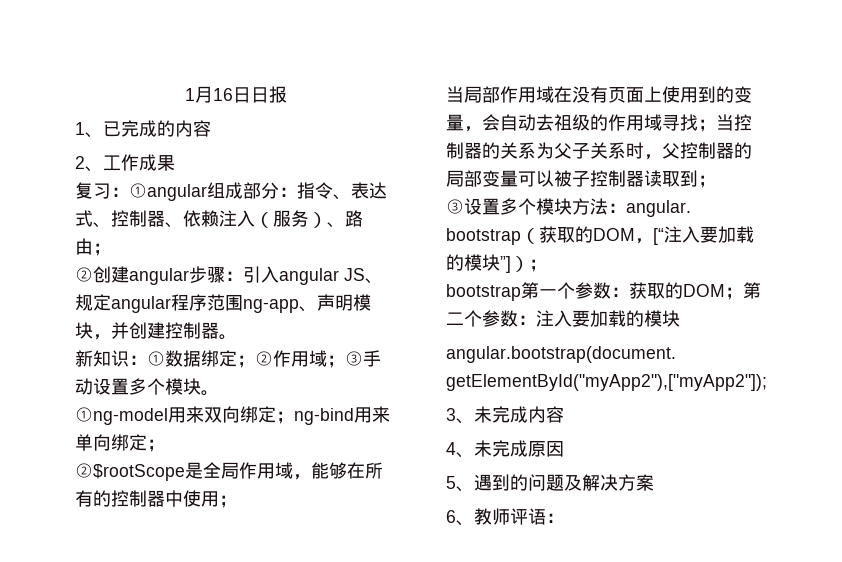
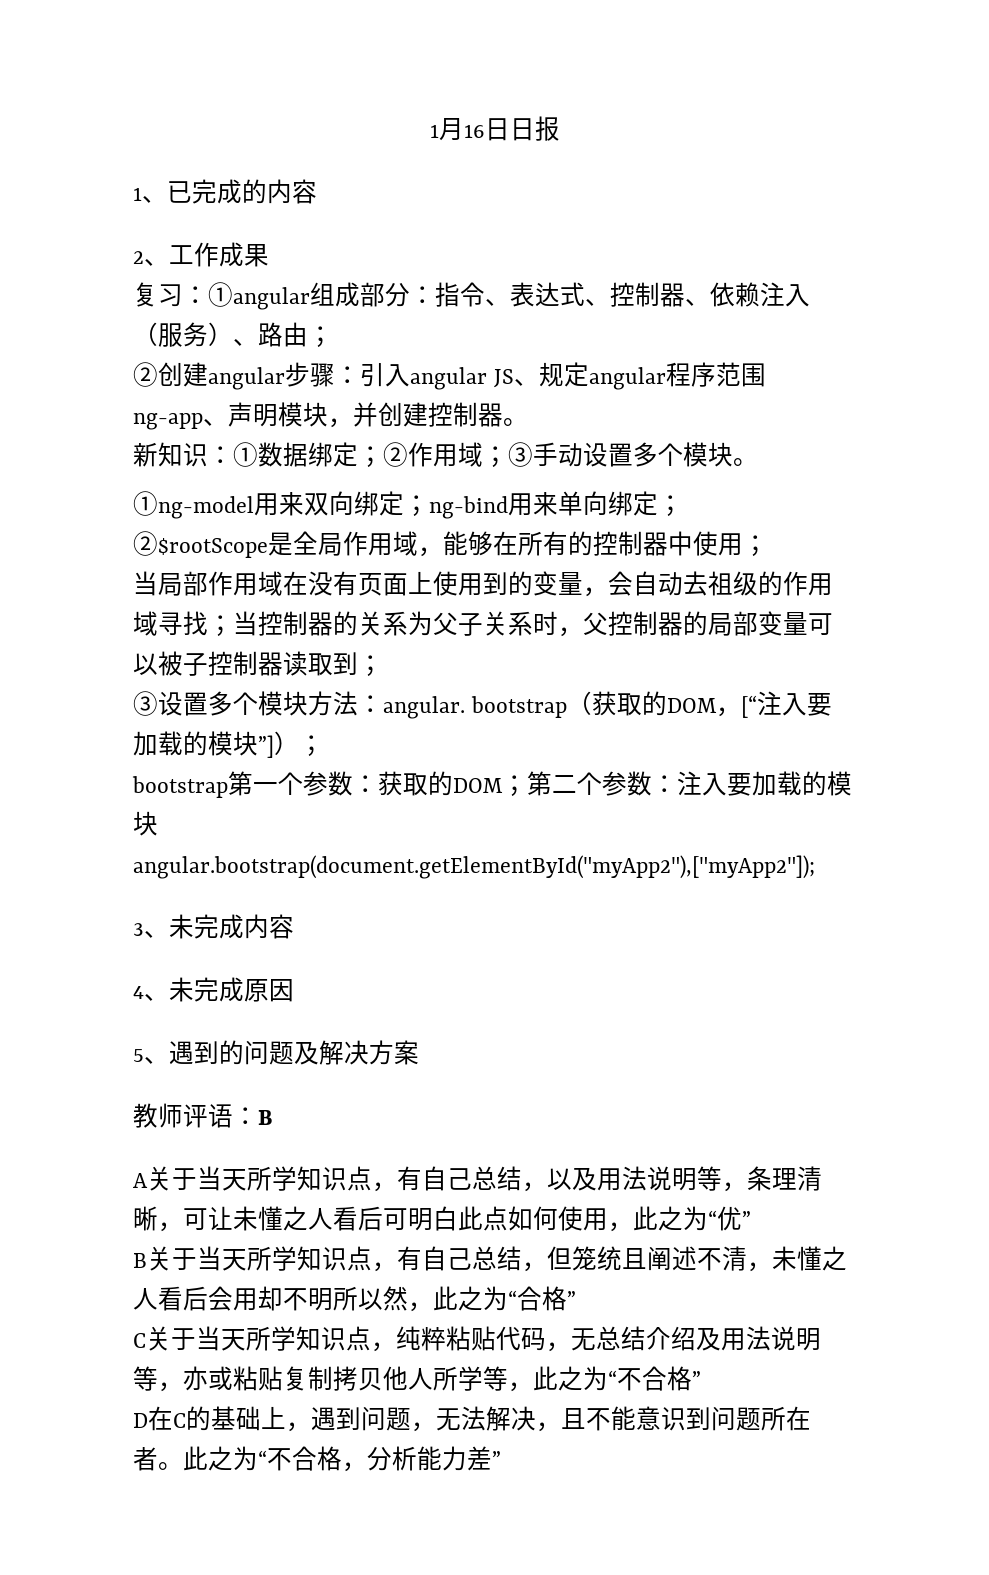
[446,510,474,526] 6、 -> (419, 1052) none
(564, 518) none -> [258,1110,272,1125] [133,1166,822,1192] [133,1206,751,1232] [133,1246,847,1272] [133,1286,576,1312] [133,1326,821,1352] [133,1366,701,1392] [133,1406,811,1432] [133,1446,501,1472] B // A关于当天所学知识点，有自己总结，以及用法说明等，条理清晰，可让未懂之人看后可明白此点如何使用，此之为“优” // B关于当天所学知识点，有自己总结，但笼统且阐述不清，未懂之人看后会用却不明所以然，此之为“合格” // C关于当天所学知识点，纯粹粘贴代码，无总结介绍及用法说明等，亦或粘贴复制拷贝他人所学等，此之为“不合格” // D在C的基础上，遇到问题，无法解决，且不能意识到问题所在者。此之为“不合格，分析能力差”

